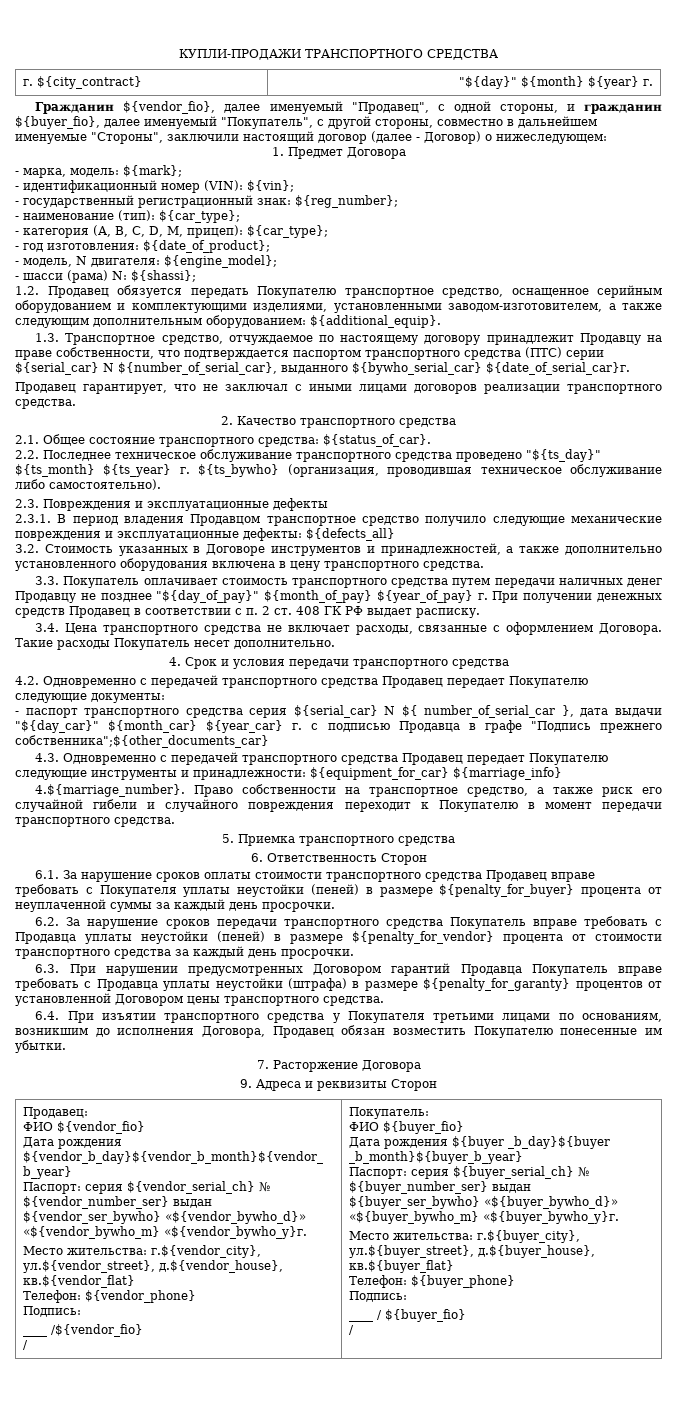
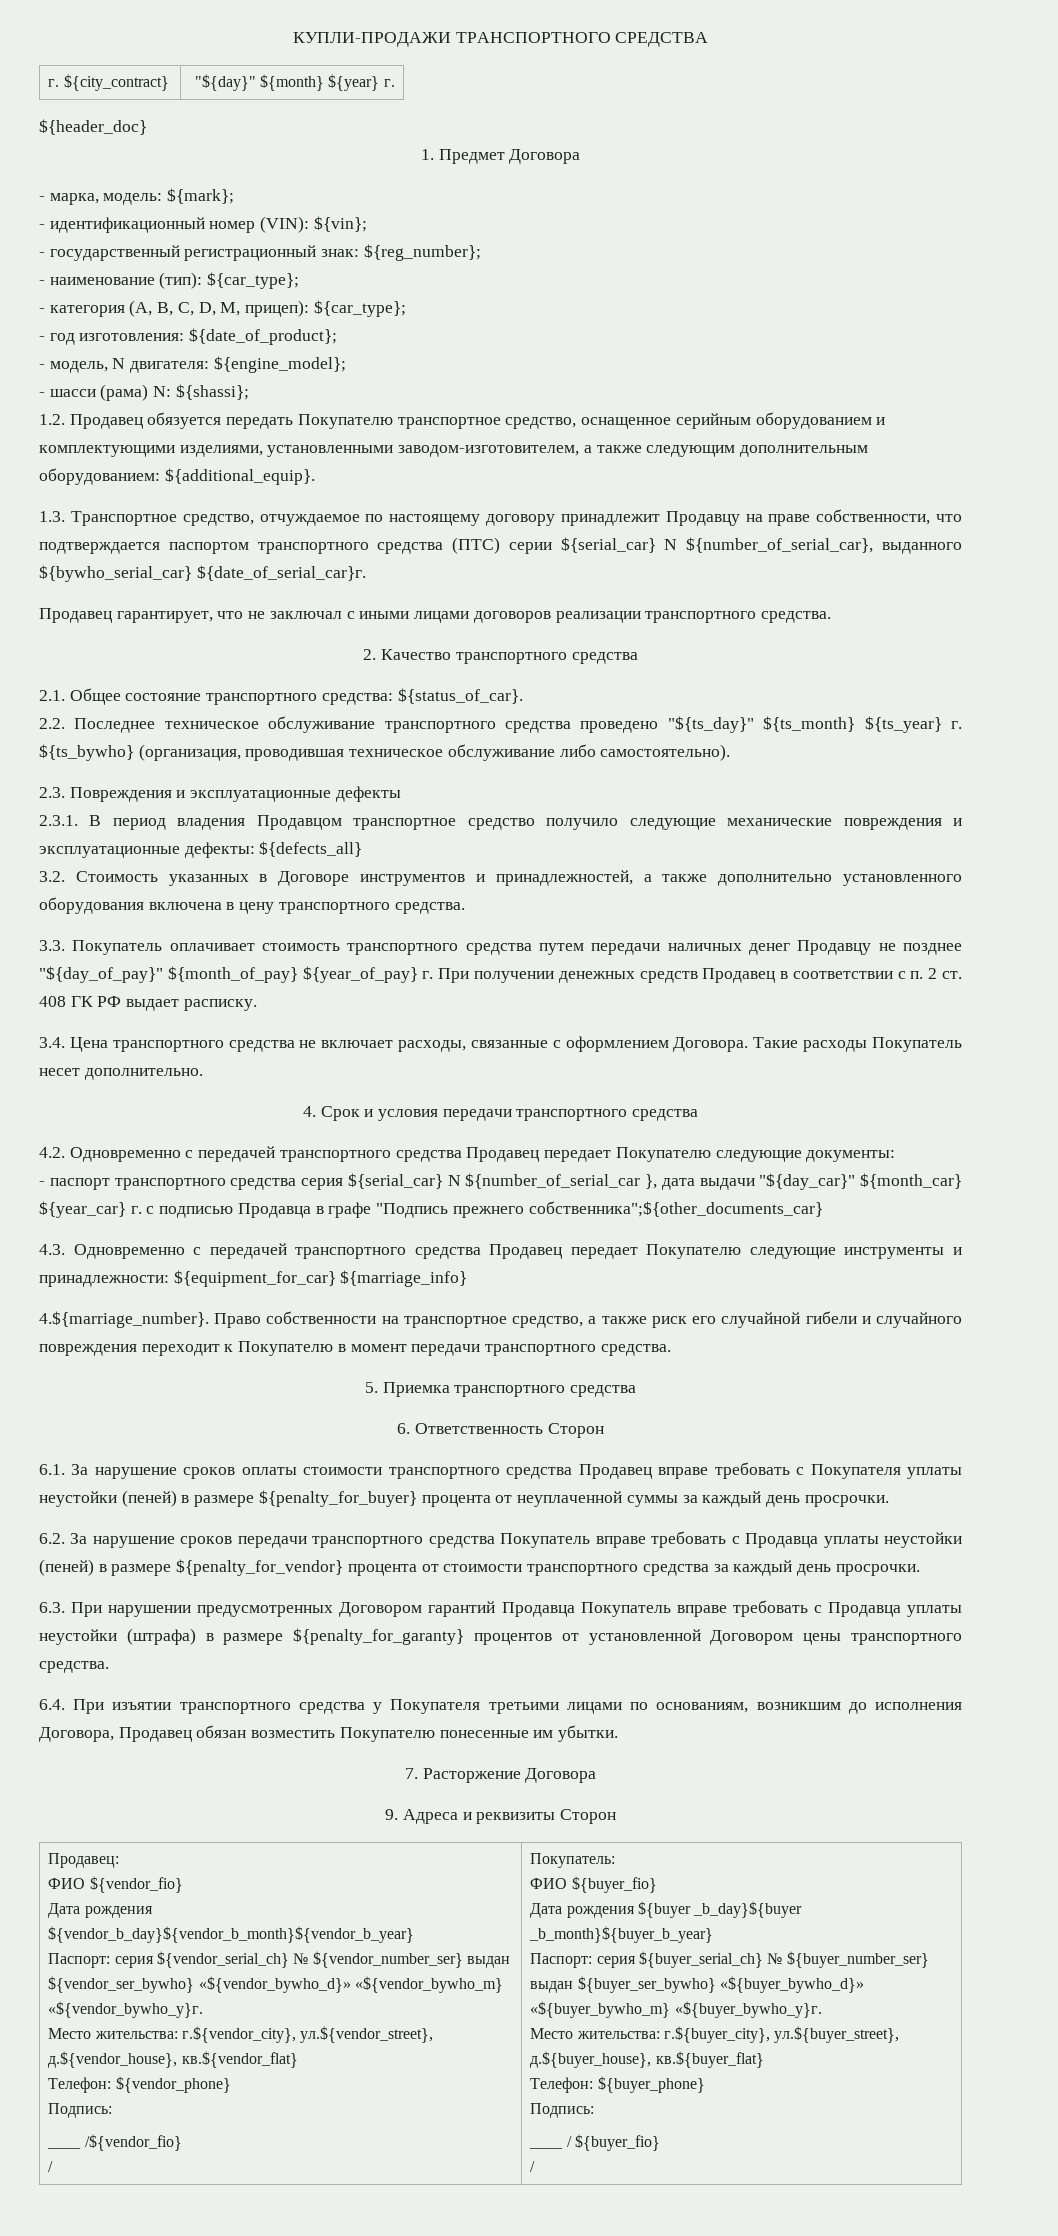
[35,101,662,114] [15,116,597,129] [15,131,607,144] Гражданин ${vendor_fio}, далее именуемый "Продавец", с одной стороны, и гражданин ${buyer_fio}, далее именуемый "Покупатель", с другой стороны, совместно в дальнейшем именуемые "Стороны", заключили настоящий договор (далее - Договор) о нижеследующем: -> [39,119,147,135] ${header_doc}
[401,705,556,718] ${ number_of_serial_car -> [465,1173,641,1189] ${number_of_serial_car

